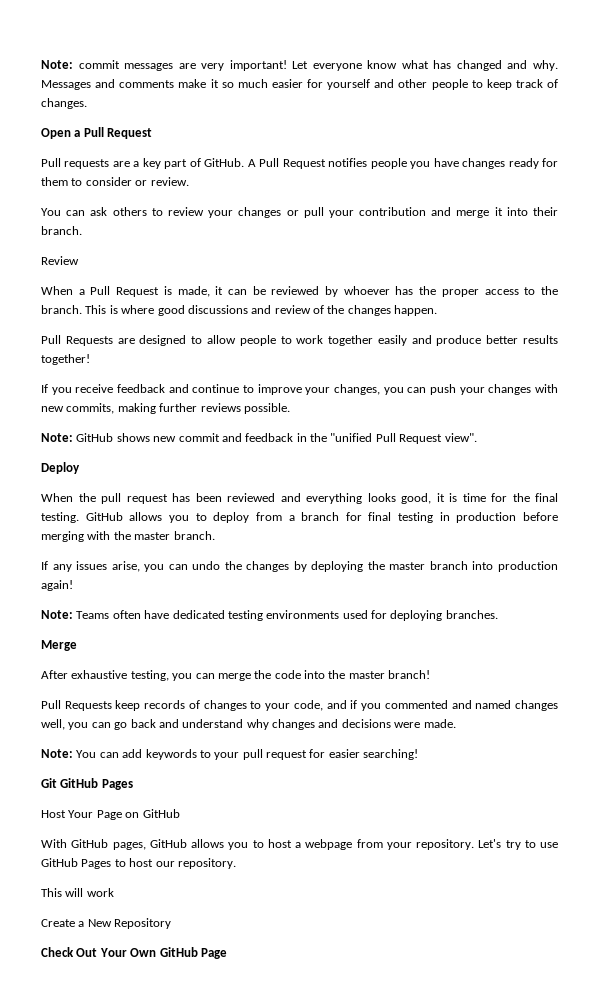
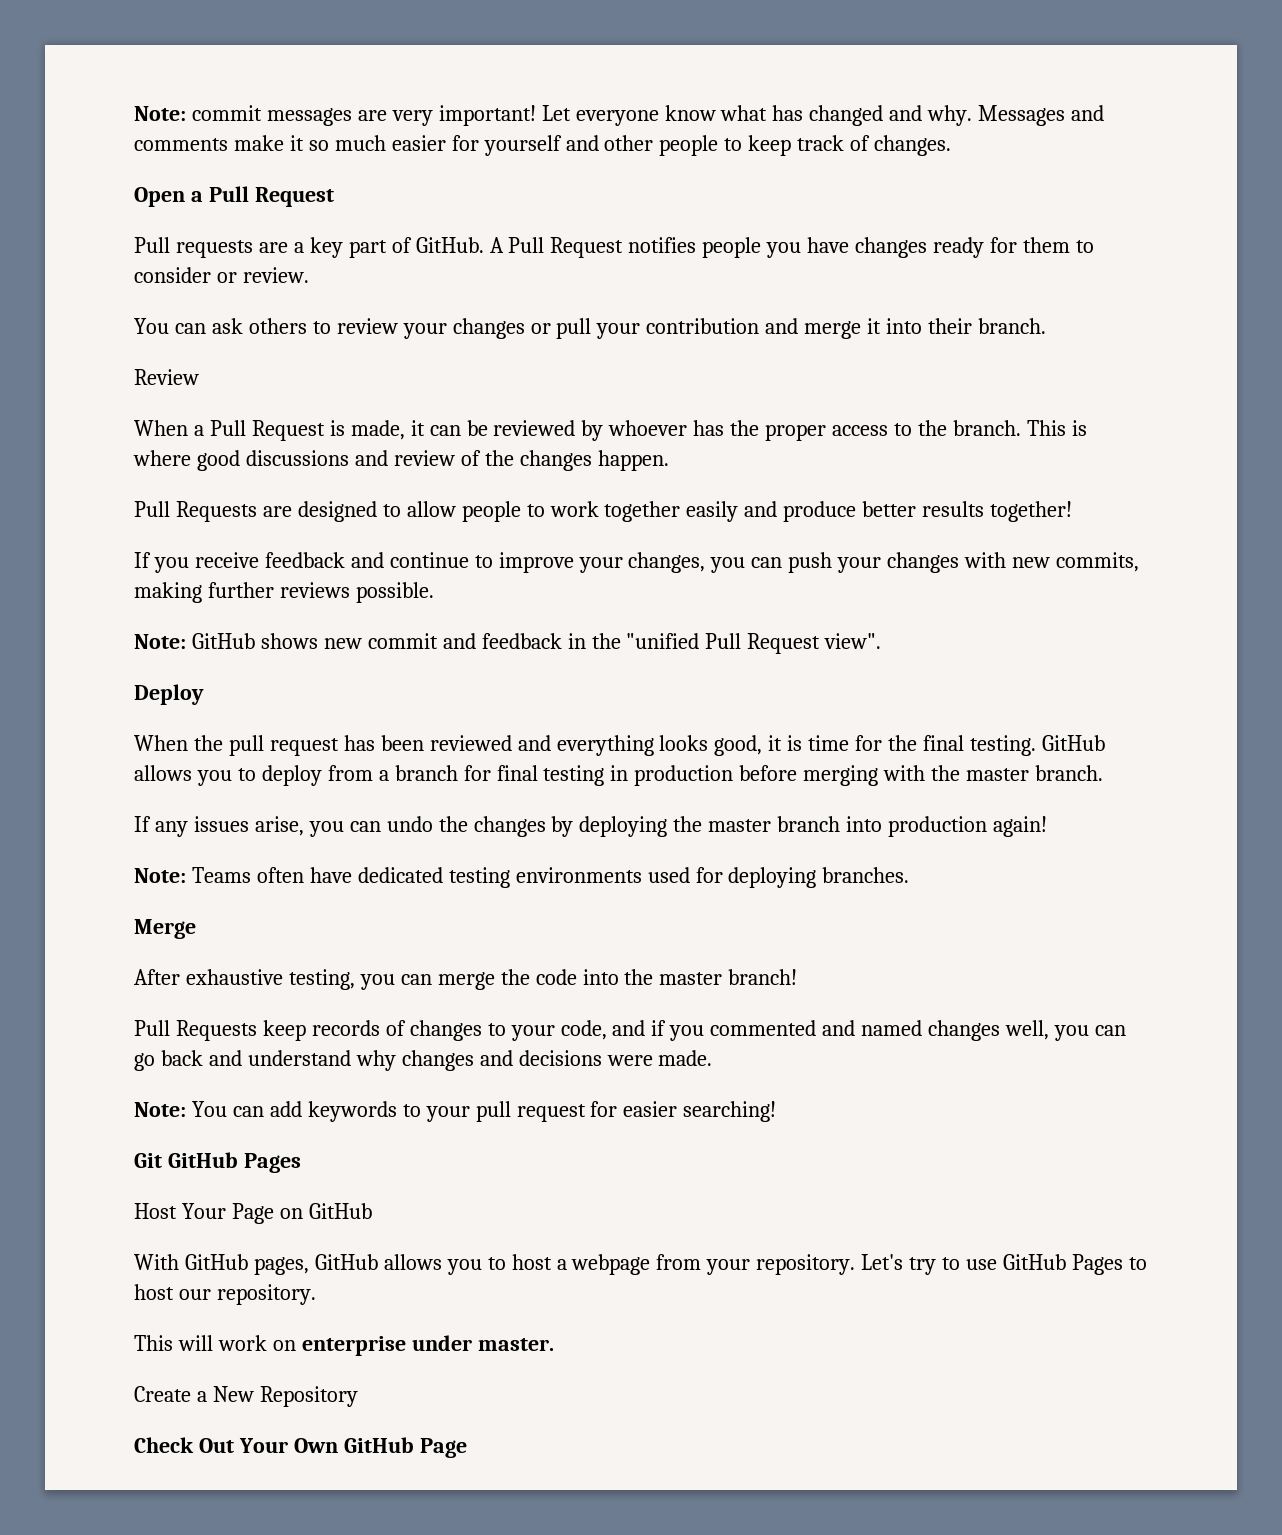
(114, 892) none -> [272,1335,554,1356] on enterprise under master.

